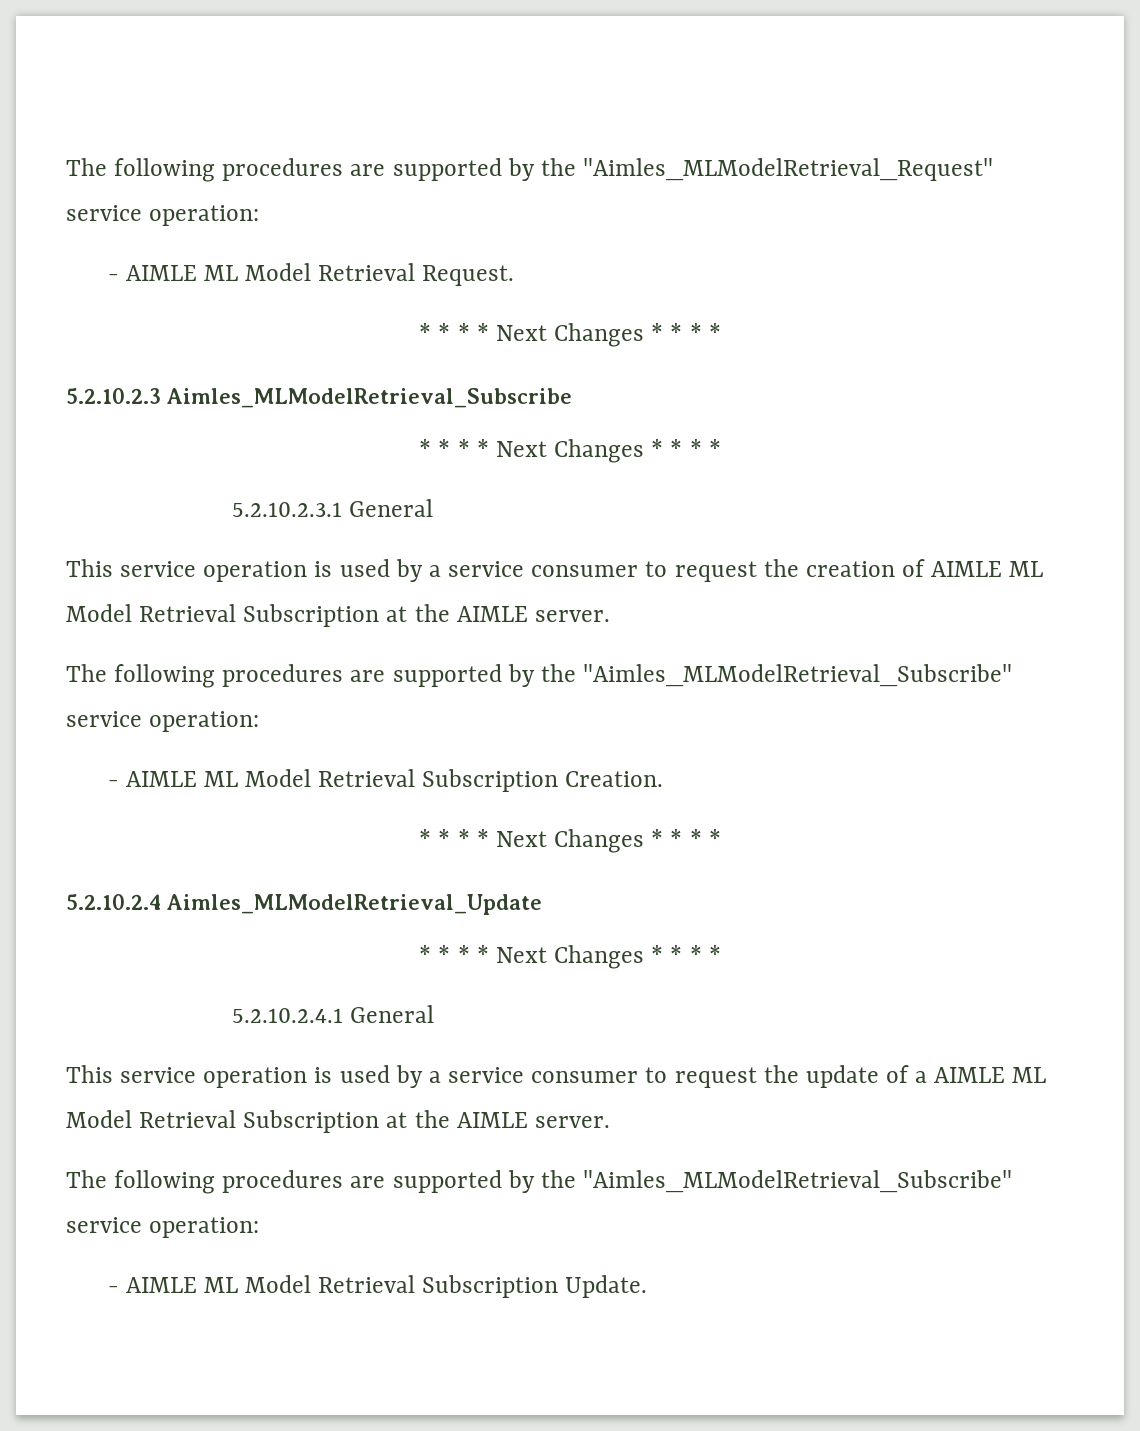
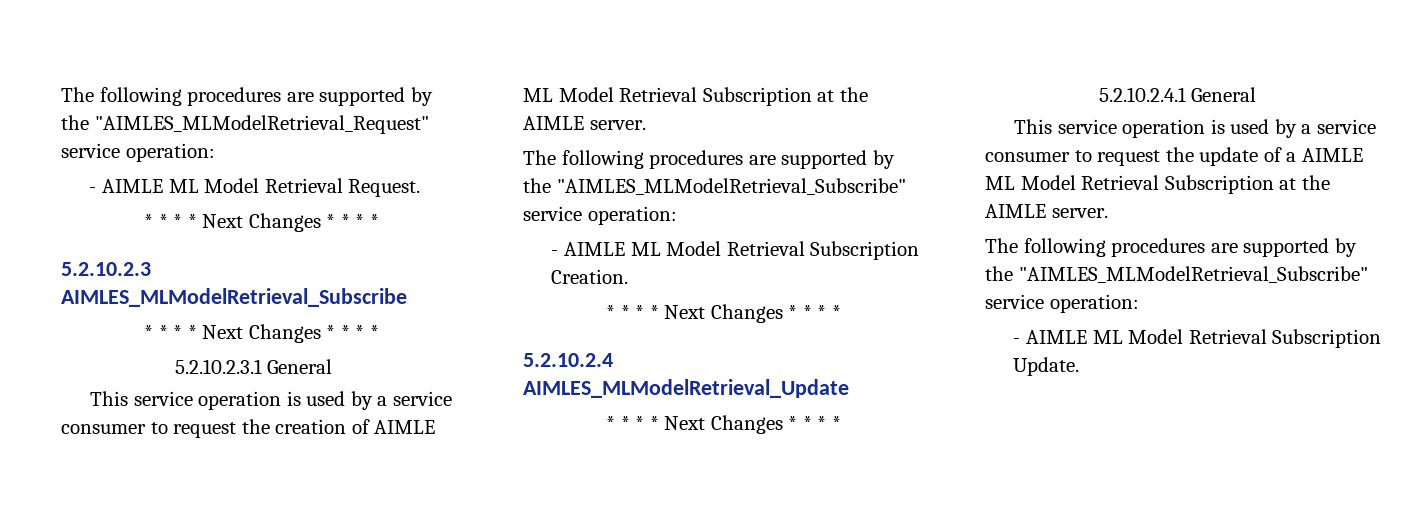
[66,158,994,182] The following procedures are supported by the "Aimles_MLModelRetrieval_Request" -> [61,87,433,106] [61,115,429,134] The following procedures are supported by the "AIMLES_MLModelRetrieval_Request"
[167,388,572,408] Aimles_MLModelRetrieval_Subscribe -> [61,288,407,307] AIMLES_MLModelRetrieval_Subscribe
[583,664,1013,687] "Aimles_MLModelRetrieval_Subscribe" -> [556,178,906,195] "AIMLES_MLModelRetrieval_Subscribe"
[167,894,542,915] Aimles_MLModelRetrieval_Update -> [523,379,849,398] AIMLES_MLModelRetrieval_Update
[583,1170,1013,1193] "Aimles_MLModelRetrieval_Subscribe" -> [1018,266,1368,283] "AIMLES_MLModelRetrieval_Subscribe"

